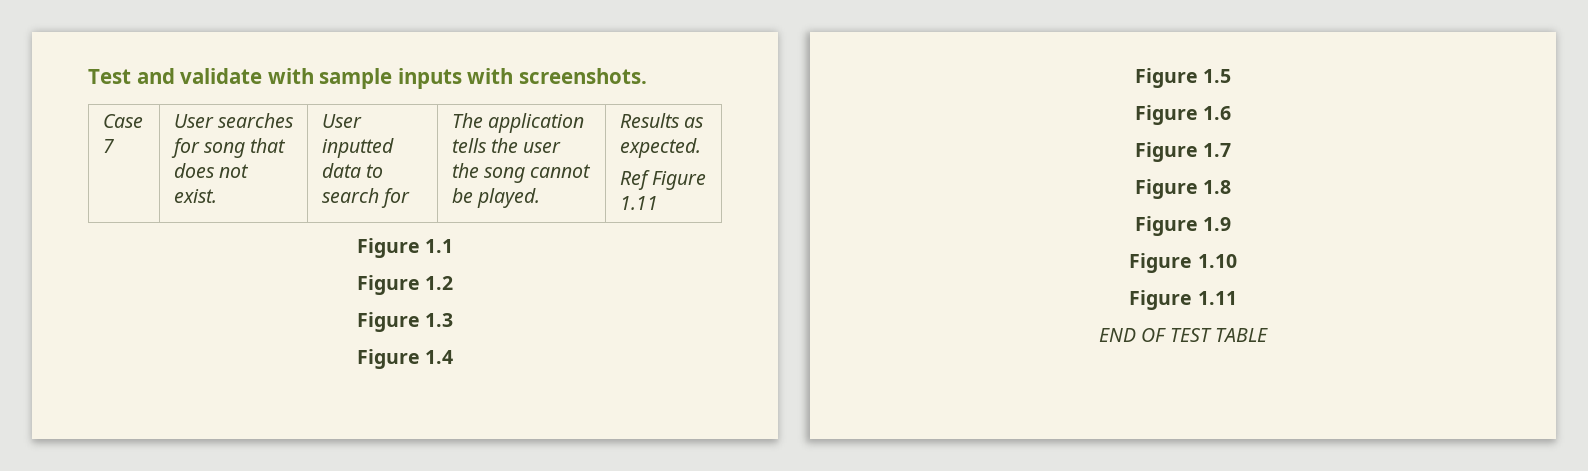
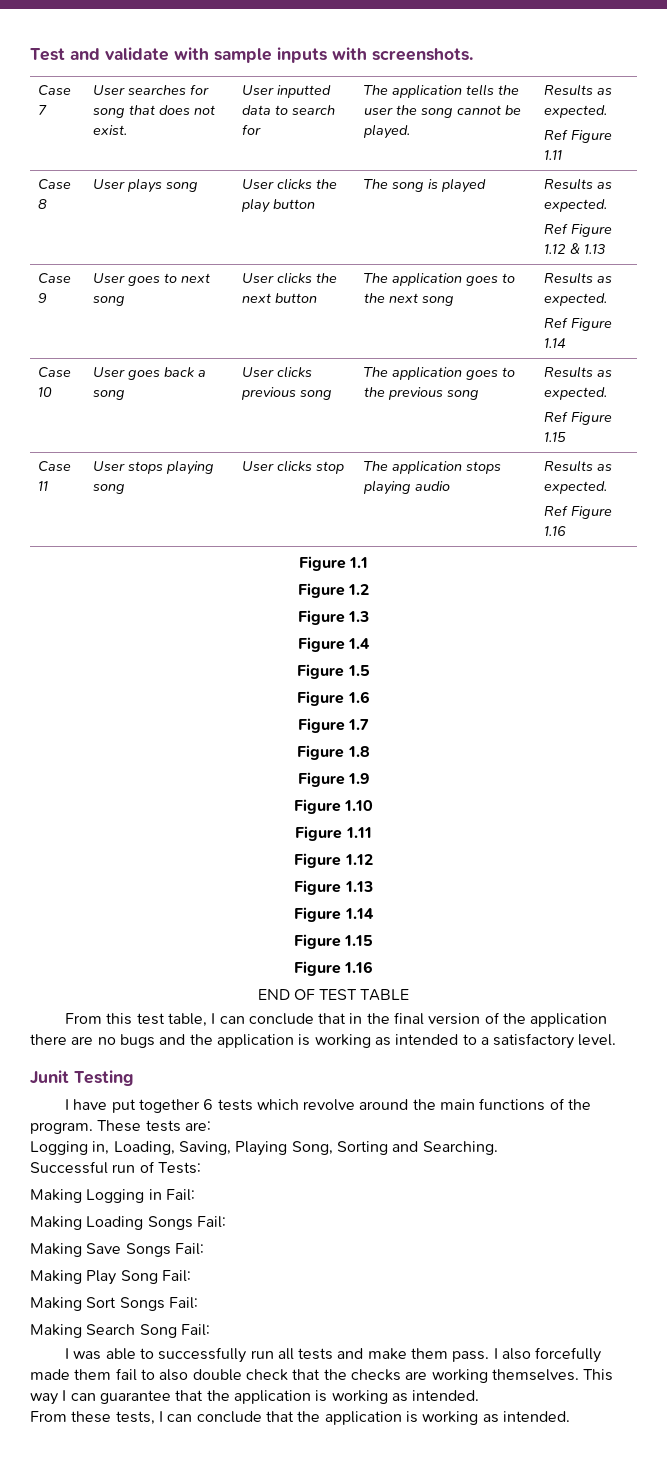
(658, 203) none -> [38,179,72,189] [38,199,48,209] [93,178,199,193] [242,178,338,190] [241,198,316,213] [364,178,487,193] [544,178,613,190] [544,199,608,212] [544,223,613,237] [544,243,607,254] [38,273,72,283] [38,293,48,303] [93,273,211,286] [93,296,126,306] [242,272,338,284] [242,293,318,303] [364,272,516,286] [364,293,455,306] [544,272,613,284] [544,293,608,306] [544,317,613,331] [544,338,567,348] [38,367,72,377] [38,387,53,397] [93,367,207,380] [93,390,126,400] [242,366,313,378] [241,387,333,400] [364,366,516,380] [364,387,480,400] [544,366,613,378] [544,387,608,400] [544,411,613,425] [544,432,567,442] [38,461,72,471] [38,481,49,491] [93,460,215,475] [93,484,126,494] [242,460,345,474] [364,460,502,474] [363,480,451,495] [544,460,613,472] [544,481,608,494] [544,505,613,519] [544,526,567,536] // Case 8 | User plays song | User clicks the play button | The song is played | Results as expected. // Ref Figure 1.12 & 1.13 // Case 9 | User goes to next song | User clicks the next button | The application goes to the next song | Results as expected. // Ref Figure 1.14 // Case 10 | User goes back a song | User clicks previous song | The application goes to the previous song | Results as expected. // Ref Figure 1.15 // Case 11 | User stops playing song | User clicks stop | The application stops playing audio | Results as expected. // Ref Figure 1.16
[1099,328,1268,342] END OF TEST TABLE -> [294,853,373,868] [294,880,373,895] [294,907,374,922] [293,934,374,949] [293,961,374,976] [257,989,410,1001] [64,1012,608,1027] [30,1033,617,1049] [30,1070,134,1086] [64,1098,592,1113] [30,1120,211,1134] [30,1141,498,1156] [30,1161,201,1174] [30,1189,195,1203] [30,1216,226,1230] [30,1243,204,1257] [30,1270,191,1285] [30,1297,198,1311] [30,1324,210,1338] [64,1347,602,1363] [30,1368,614,1383] [30,1390,480,1405] [30,1411,570,1425] Figure 1.12 // Figure 1.13 // Figure 1.14 // Figure 1.15 // Figure 1.16 // END OF TEST TABLE // From this test table, I can conclude that in the final version of the application there are no bugs and the application is working as intended to a satisfactory level. // Junit Testing // I have put together 6 tests which revolve around the main functions of the program. These tests are: // Logging in, Loading, Saving, Playing Song, Sorting and Searching. // Successful run of Tests: // Making Logging in Fail: // Making Loading Songs Fail: // Making Save Songs Fail: // Making Play Song Fail: // Making Sort Songs Fail: // Making Search Song Fail: // I was able to successfully run all tests and make them pass. I also forcefully made them fail to also double check that the checks are working themselves. This way I can guarantee that the application is working as intended. // From these tests, I can conclude that the application is working as intended.

